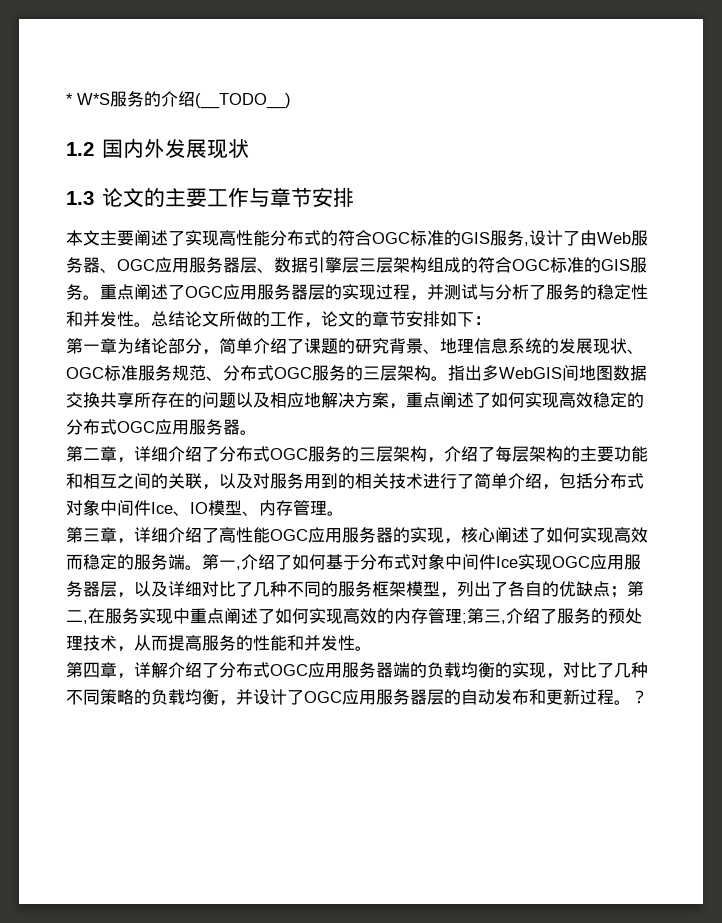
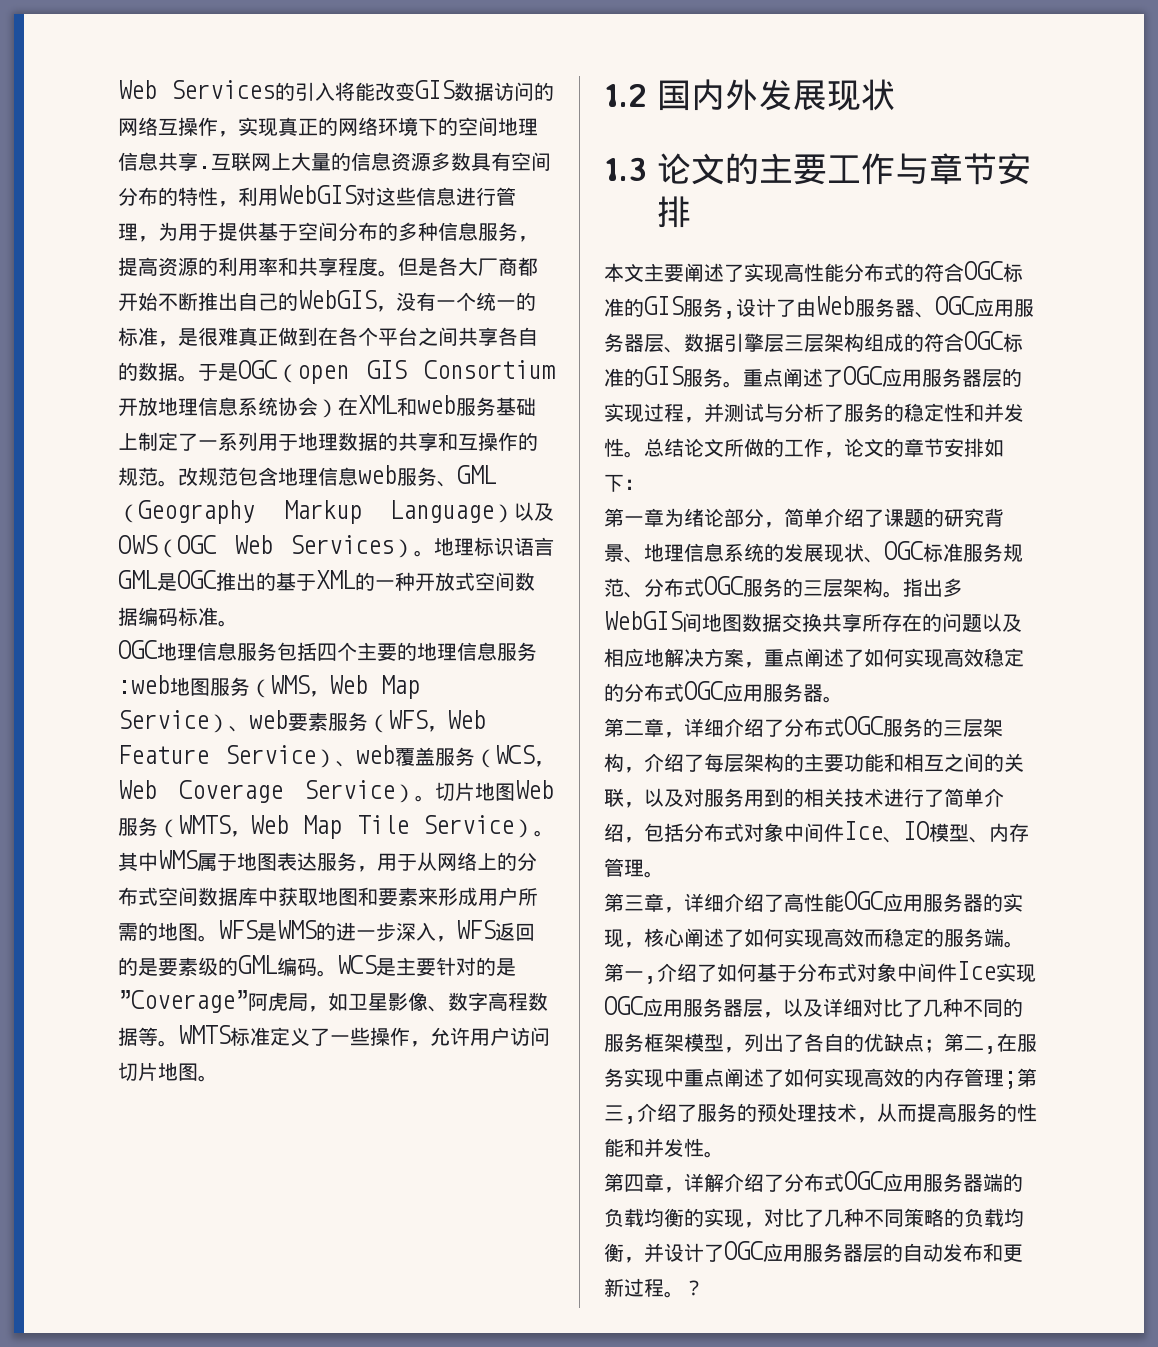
[66,91,291,109] * W*S服务的介绍(__TODO__) -> [118,80,554,101] [118,117,538,137] [118,152,551,172] [118,185,516,207] [118,222,538,242] [118,257,538,277] [118,290,536,312] [118,327,538,347] [118,360,555,384] [118,395,536,418] [118,432,538,451] [118,465,496,487] [118,500,554,524] [118,535,554,558] [118,570,535,591] [118,607,238,627] [118,640,537,661] [118,675,420,699] [118,710,486,733] [118,745,554,768] [118,780,554,803] [118,815,554,839] [118,850,537,872] [118,887,538,906] [118,920,535,942] [118,955,516,977] [118,990,548,1013] [118,1025,550,1047] [118,1062,218,1082] Web Services的引入将能改变GIS数据访问的网络互操作，实现真正的网络环境下的空间地理信息共享.互联网上大量的信息资源多数具有空间分布的特性，利用WebGIS对这些信息进行管理，为用于提供基于空间分布的多种信息服务，提高资源的利用率和共享程度。但是各大厂商都开始不断推出自己的WebGIS，没有一个统一的标准，是很难真正做到在各个平台之间共享各自的数据。于是OGC（open GIS Consortium开放地理信息系统协会）在XML和web服务基础上制定了一系列用于地理数据的共享和互操作的规范。改规范包含地理信息web服务、GML（Geography Markup Language）以及OWS（OGC Web Services）。地理标识语言GML是OGC推出的基于XML的一种开放式空间数据编码标准。 // OGC地理信息服务包括四个主要的地理信息服务:web地图服务（WMS，Web Map Service）、web要素服务（WFS，Web Feature Service）、web覆盖服务（WCS，Web Coverage Service）。切片地图Web服务（WMTS，Web Map Tile Service）。其中WMS属于地图表达服务，用于从网络上的分布式空间数据库中获取地图和要素来形成用户所需的地图。WFS是WMS的进一步深入，WFS返回的是要素级的GML编码。WCS是主要针对的是”Coverage”阿虎局，如卫星影像、数字高程数据等。WMTS标准定义了一些操作，允许用户访问切片地图。

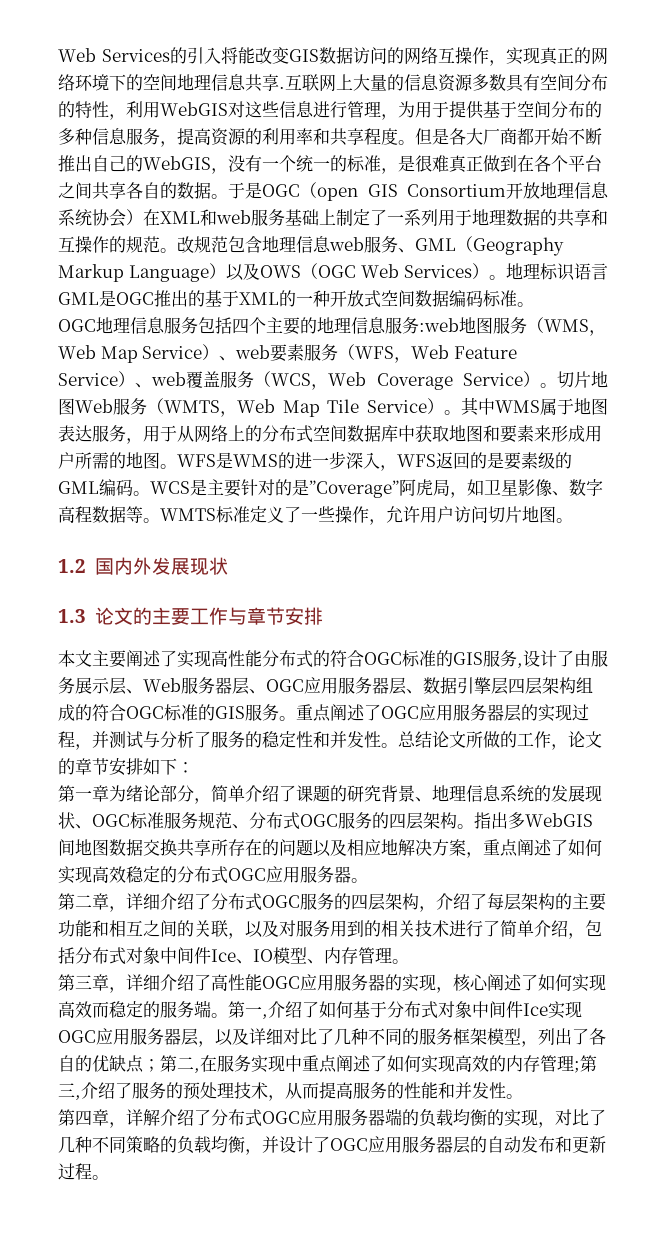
(816, 307) none -> [591,650,608,667] [58,677,143,695] 服务展示层、
(915, 308) none -> [232,677,249,695] 层
[784,335,804,351] 三 -> [508,678,525,694] 四
[803,580,823,596] 三 -> [389,813,406,829] 四
[943,720,963,736] 三 -> [351,894,368,910] 四
[684,1280,704,1296] ？ -> (109, 1177) none

